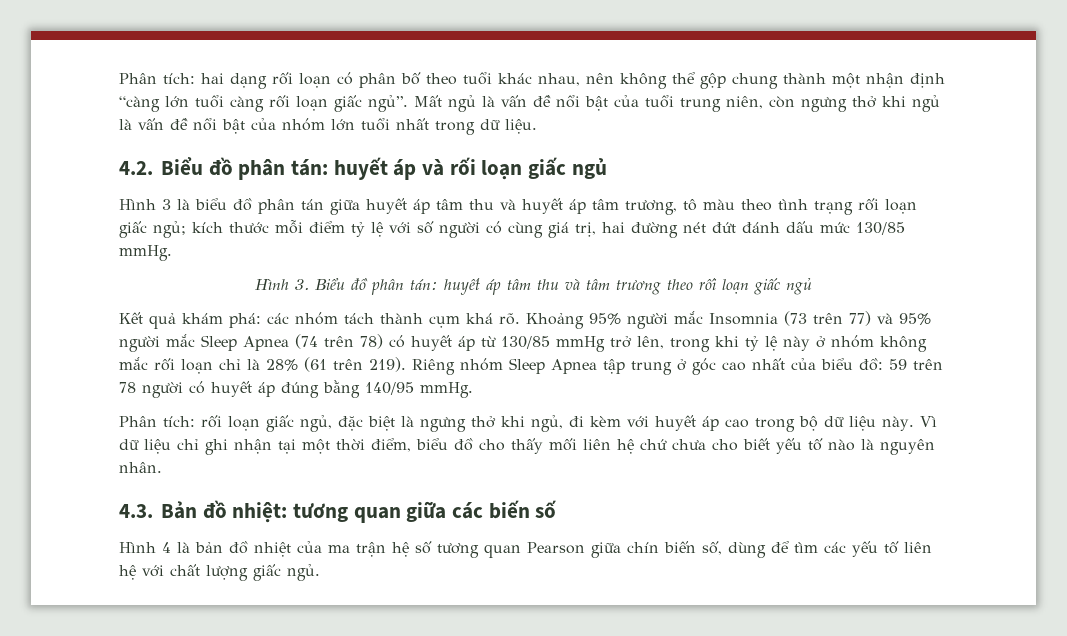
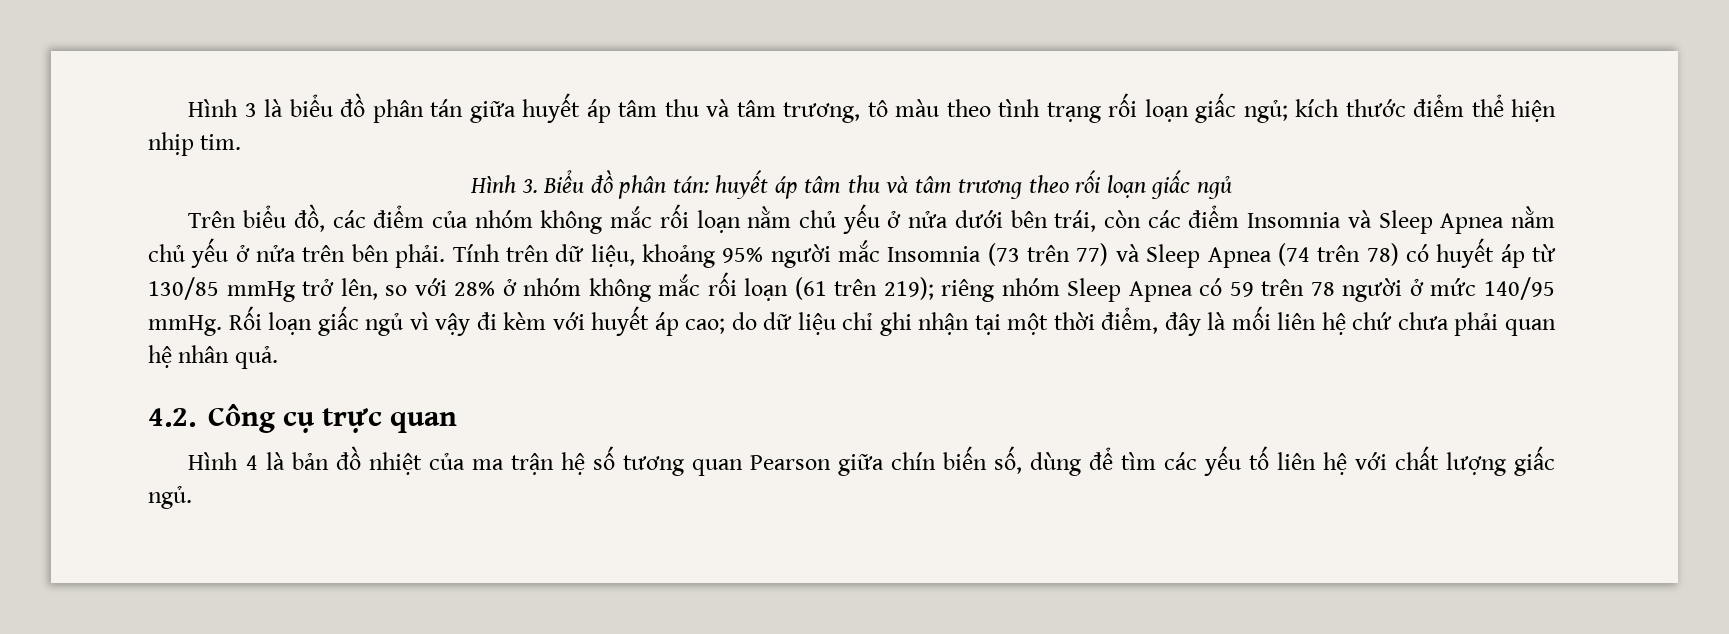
[119,72,945,89] [119,95,940,112] [119,118,537,135] [119,157,607,180] Phân tích: hai dạng rối loạn có phân bố theo tuổi khác nhau, nên không thể gộp chung thành một nhận định “càng lớn tuổi càng rối loạn giấc ngủ”. Mất ngủ là vấn đề nổi bật của tuổi trung niên, còn ngưng thở khi ngủ là vấn đề nổi bật của nhóm lớn tuổi nhất trong dữ liệu. // 4.2. Biểu đồ phân tán: huyết áp và rối loạn giấc ngủ // -> (188, 108) none
[522,198,586,214] huyết áp -> (731, 108) none
[275,220,905,238] [119,245,172,261] mỗi điểm tỷ lệ với số người có cùng giá trị, hai đường nét đứt đánh dấu mức 130/85 mmHg. -> [1413,94,1556,122] [148,132,242,156] điểm thể hiện nhịp tim.
[119,312,584,329] Kết quả khám phá: các nhóm tách thành cụm khá rõ. Khoảng -> [188,204,1555,234] [148,238,715,268] Trên biểu đồ, các điểm của nhóm không mắc rối loạn nằm chủ yếu ở nửa dưới bên trái, còn các điểm Insomnia và Sleep Apnea nằm chủ yếu ở nửa trên bên phải. Tính trên dữ liệu, khoảng
[899,313,931,325] [119,334,195,352] 95% người mắc -> (1140, 253) none
[670,336,810,352] trong khi tỷ lệ này -> [385,278,496,296] so với 28%
[219,357,943,375] [119,380,473,398] [119,415,563,432] chỉ là 28% (61 trên 219). Riêng nhóm Sleep Apnea tập trung ở góc cao nhất của biểu đồ: 59 trên 78 người có huyết áp đúng bằng 140/95 mmHg. // Phân tích: rối loạn giấc ngủ, đặc biệt là ngưng thở khi ngủ, -> [794,277,1555,302] [148,306,471,336] (61 trên 219); riêng nhóm Sleep Apnea có 59 trên 78 người ở mức 140/95 mmHg. Rối loạn giấc ngủ vì vậy
[725,416,937,432] cao trong bộ dữ liệu này. Vì -> [685,312,757,334] cao; do
[416,438,543,454] biểu đồ cho thấy -> [1164,312,1227,336] đây là
[712,438,935,455] [119,462,162,473] [119,500,557,523] cho biết yếu tố nào là nguyên nhân. // 4.3. Bản đồ nhiệt: tương quan giữa các biến số -> [1454,312,1556,336] [148,345,278,369] [148,404,458,433] phải quan hệ nhân quả. // 4.2. Công cụ trực quan

